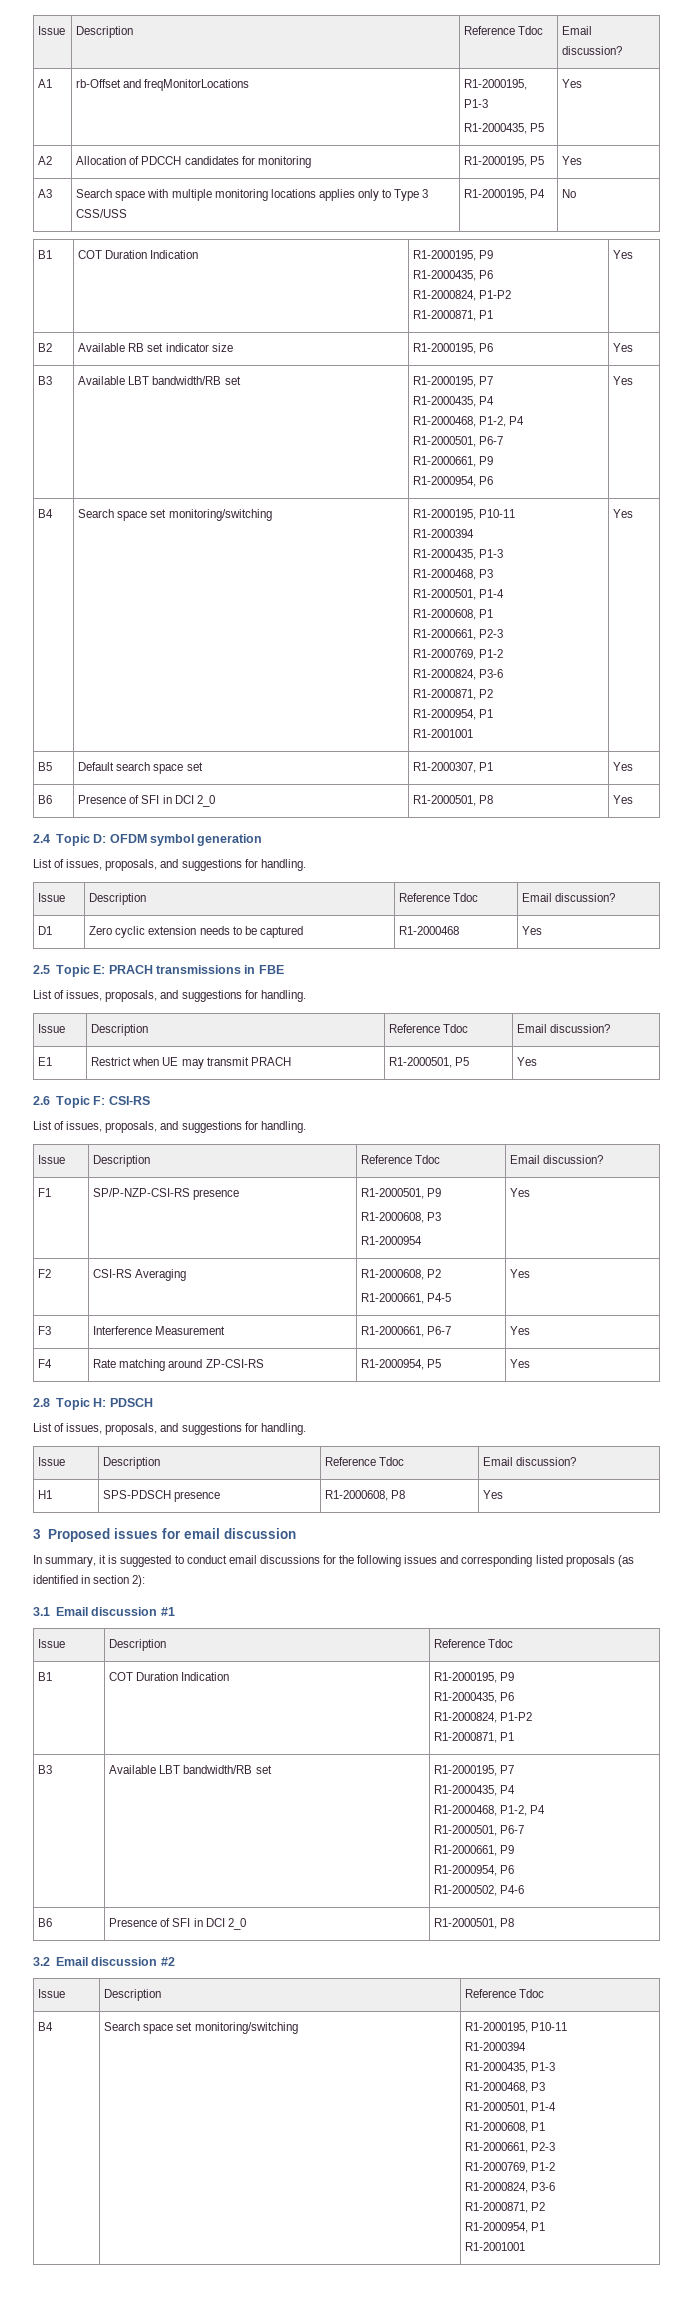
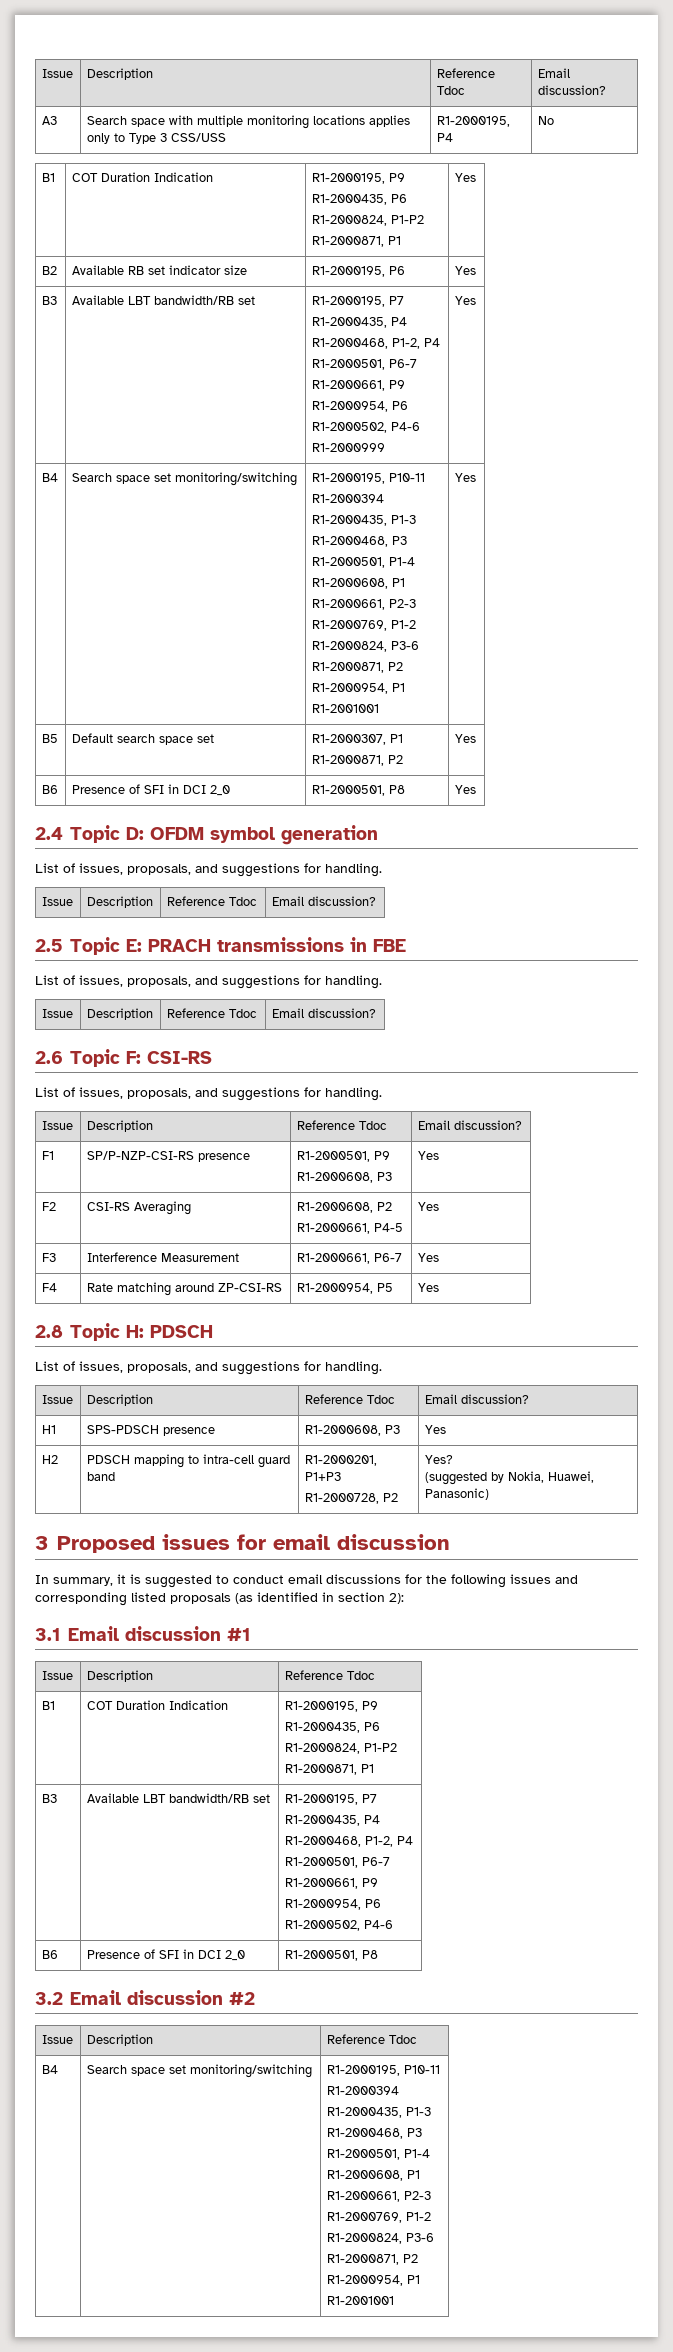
[38,26,66,35] [76,26,134,38] [464,26,544,35] [562,26,593,35] [562,46,623,55] [38,79,53,88] [76,79,250,91] [464,79,528,90] [464,99,489,108] [464,123,545,134] [562,79,583,88] [38,156,53,165] [76,156,311,168] [464,156,545,167] [562,156,583,165] Issue | Description | Reference Tdoc | Email discussion? // A1 | rb-Offset and freqMonitorLocations | R1-2000195, P1-3 // R1-2000435, P5 | Yes // A2 | Allocation of PDCCH candidates for monitoring | R1-2000195, P5 | Yes -> [41,69,73,78] [86,68,153,80] [436,68,495,78] [436,86,465,95] [537,68,570,78] [537,85,606,95] Issue | Description | Reference Tdoc | Email discussion?
(494, 480) none -> [311,422,420,433] [311,443,385,452] // R1-2000502, P4-6 // R1-2000999
(494, 766) none -> [311,755,403,766] // R1-2000871, P2
[38,926,53,935] [89,926,303,938] [399,926,460,935] [522,926,543,935] // D1 | Zero cyclic extension needs to be captured | R1-2000468 | Yes -> (376, 901) none
[38,1057,53,1066] [91,1057,291,1069] [389,1057,470,1068] [517,1057,538,1066] // E1 | Restrict when UE may transmit PRACH | R1-2000501, P5 | Yes -> (376, 1013) none
[361,1236,423,1245] // R1-2000954 -> (392, 1176) none
[391,1490,406,1499] [483,1490,504,1499] P8 | Yes -> [384,1425,400,1434] [424,1425,446,1434] [41,1455,58,1464] [86,1454,290,1468] [86,1472,115,1481] [304,1455,377,1466] [304,1472,341,1481] [304,1493,398,1504] [424,1455,453,1464] [424,1471,594,1485] [424,1488,489,1500] P3 | Yes // H2 | PDSCH mapping to intra-cell guard band | R1-2000201, P1+P3 // R1-2000728, P2 | Yes? // (suggested by Nokia, Huawei, Panasonic)

